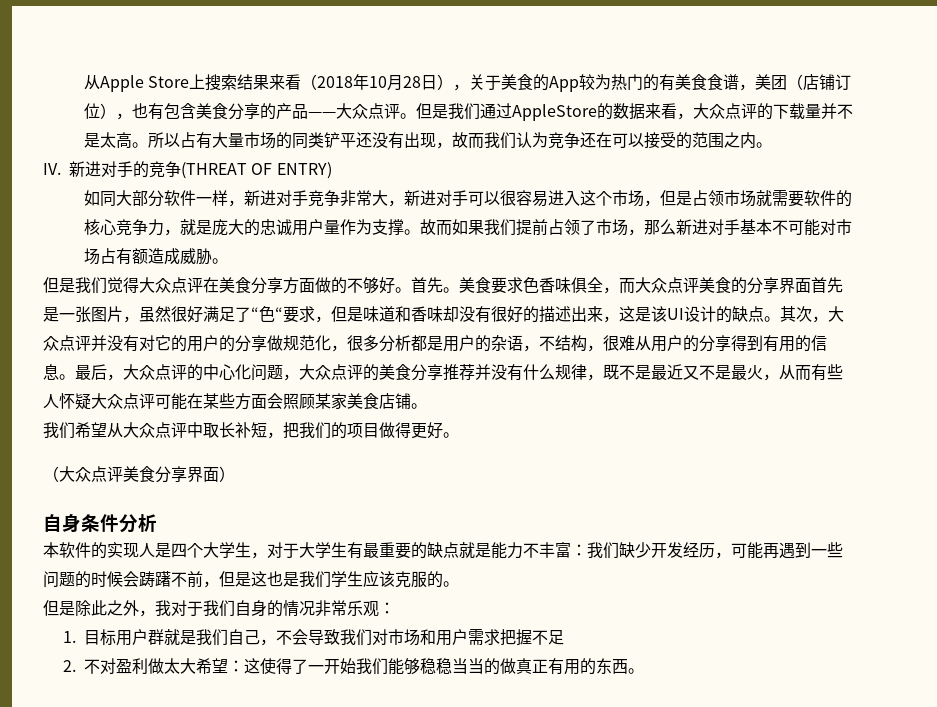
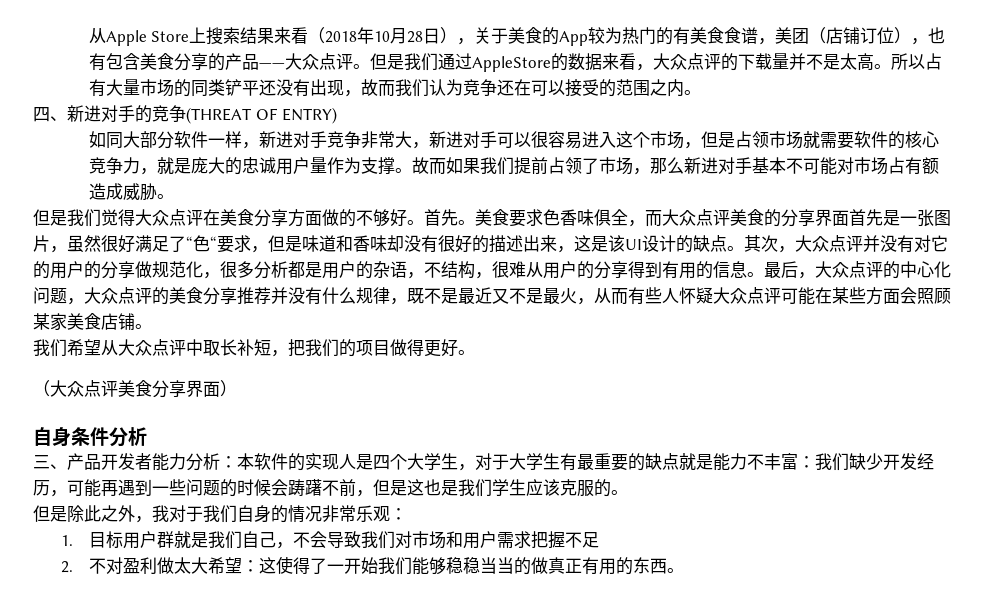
[43,163,61,175] IV. -> [33,107,67,122] 四、
(157, 523) none -> [33,453,237,471] 三、产品开发者能力分析：

